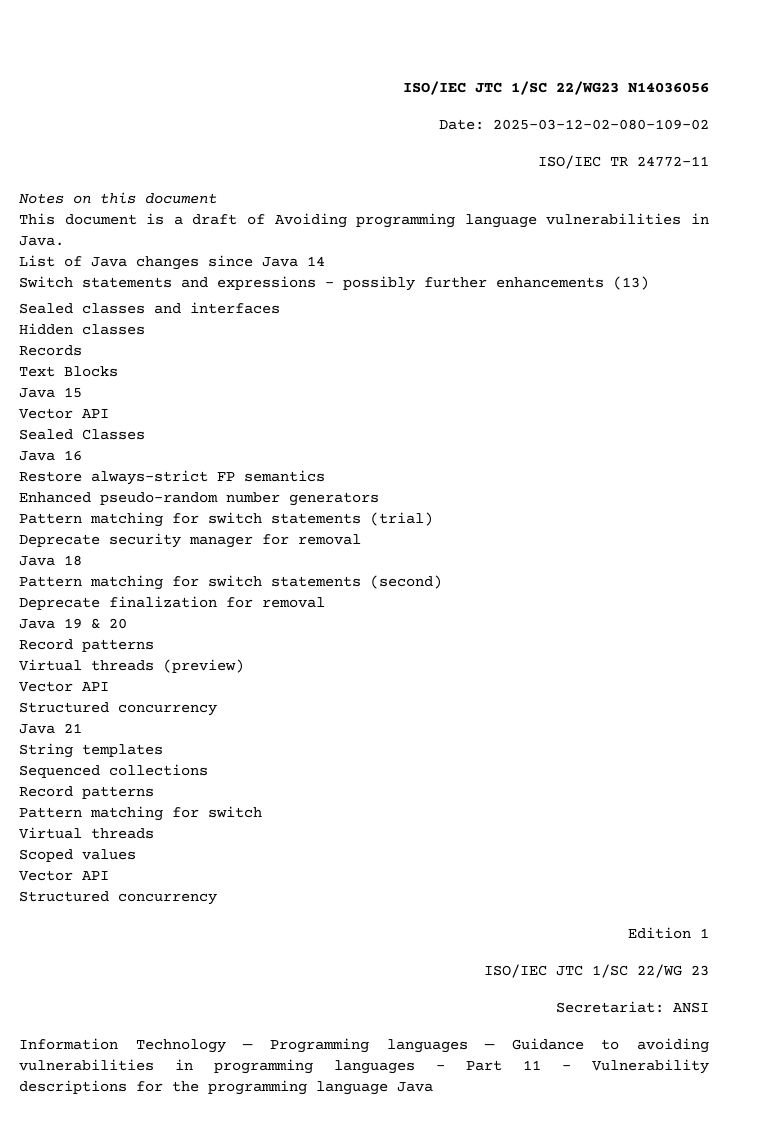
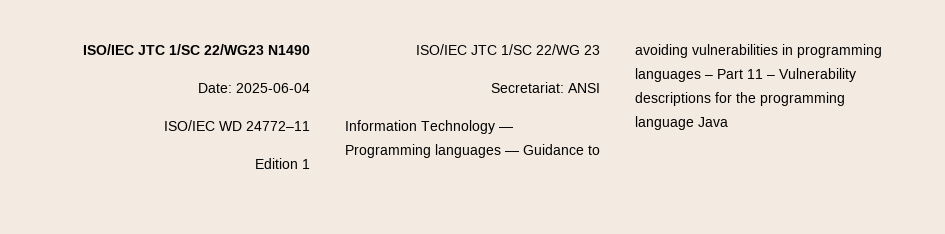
[628,82,709,93] N14036056 -> [268,45,310,55] N1490
[493,119,709,130] [538,155,628,169] 2025-03-12-02-080-109-02 // ISO/IEC TR -> [236,83,310,93] [164,120,242,131] 2025-06-04 // ISO/IEC WD
[19,192,217,204] [19,213,709,228] [19,236,64,246] [19,255,325,270] [19,276,649,291] [19,302,280,314] [19,323,145,335] [19,345,82,356] [19,366,118,377] [19,387,82,398] [19,408,109,419] [19,429,145,440] [19,450,82,461] [19,470,325,485] [19,492,379,506] [19,512,433,527] [19,533,361,548] [19,555,82,566] [19,575,442,590] [19,596,325,610] [19,618,127,629] [19,639,154,652] [19,659,244,673] [19,681,109,692] [19,702,217,716] [19,723,82,734] [19,743,163,758] [19,764,208,778] [19,786,154,799] [19,806,262,821] [19,827,154,839] [19,849,136,862] [19,870,109,881] [19,891,217,905] // Notes on this document // This document is a draft of Avoiding programming language vulnerabilities in Java. // List of Java changes since Java 14 // Switch statements and expressions – possibly further enhancements (13) // Sealed classes and interfaces // Hidden classes // Records // Text Blocks // Java 15 // Vector API // Sealed Classes // Java 16 // Restore always-strict FP semantics // Enhanced pseudo-random number generators // Pattern matching for switch statements (trial) // Deprecate security manager for removal // Java 18 // Pattern matching for switch statements (second) // Deprecate finalization for removal // Java 19 & 20 // Record patterns // Virtual threads (preview) // Vector API // Structured concurrency // Java 21 // String templates // Sequenced collections // Record patterns // Pattern matching for switch // Virtual threads // Scoped values // Vector API // Structured concurrency -> (310, 126) none

